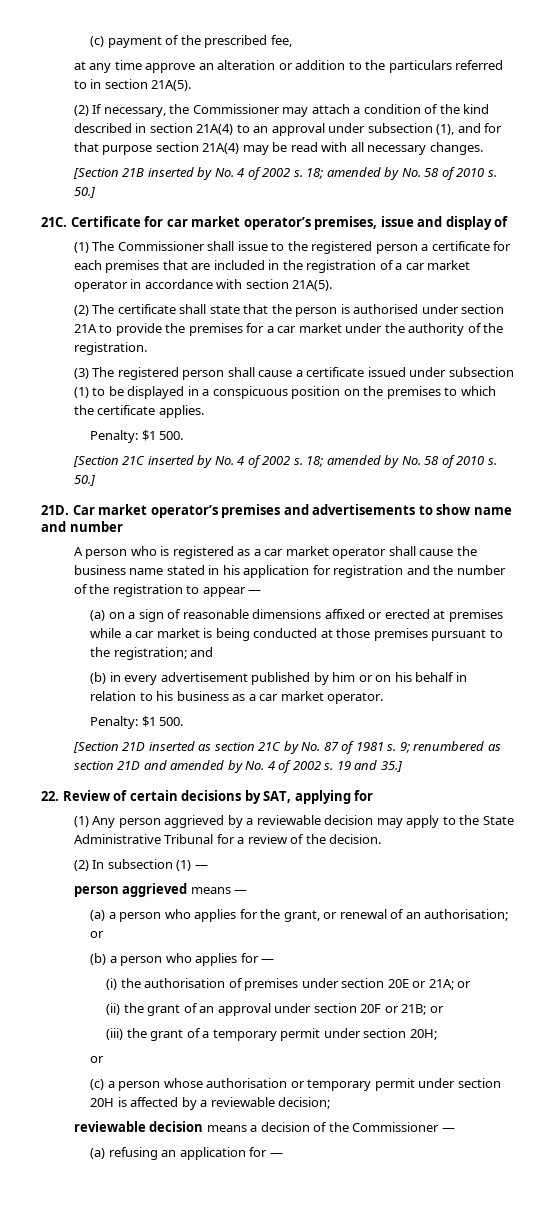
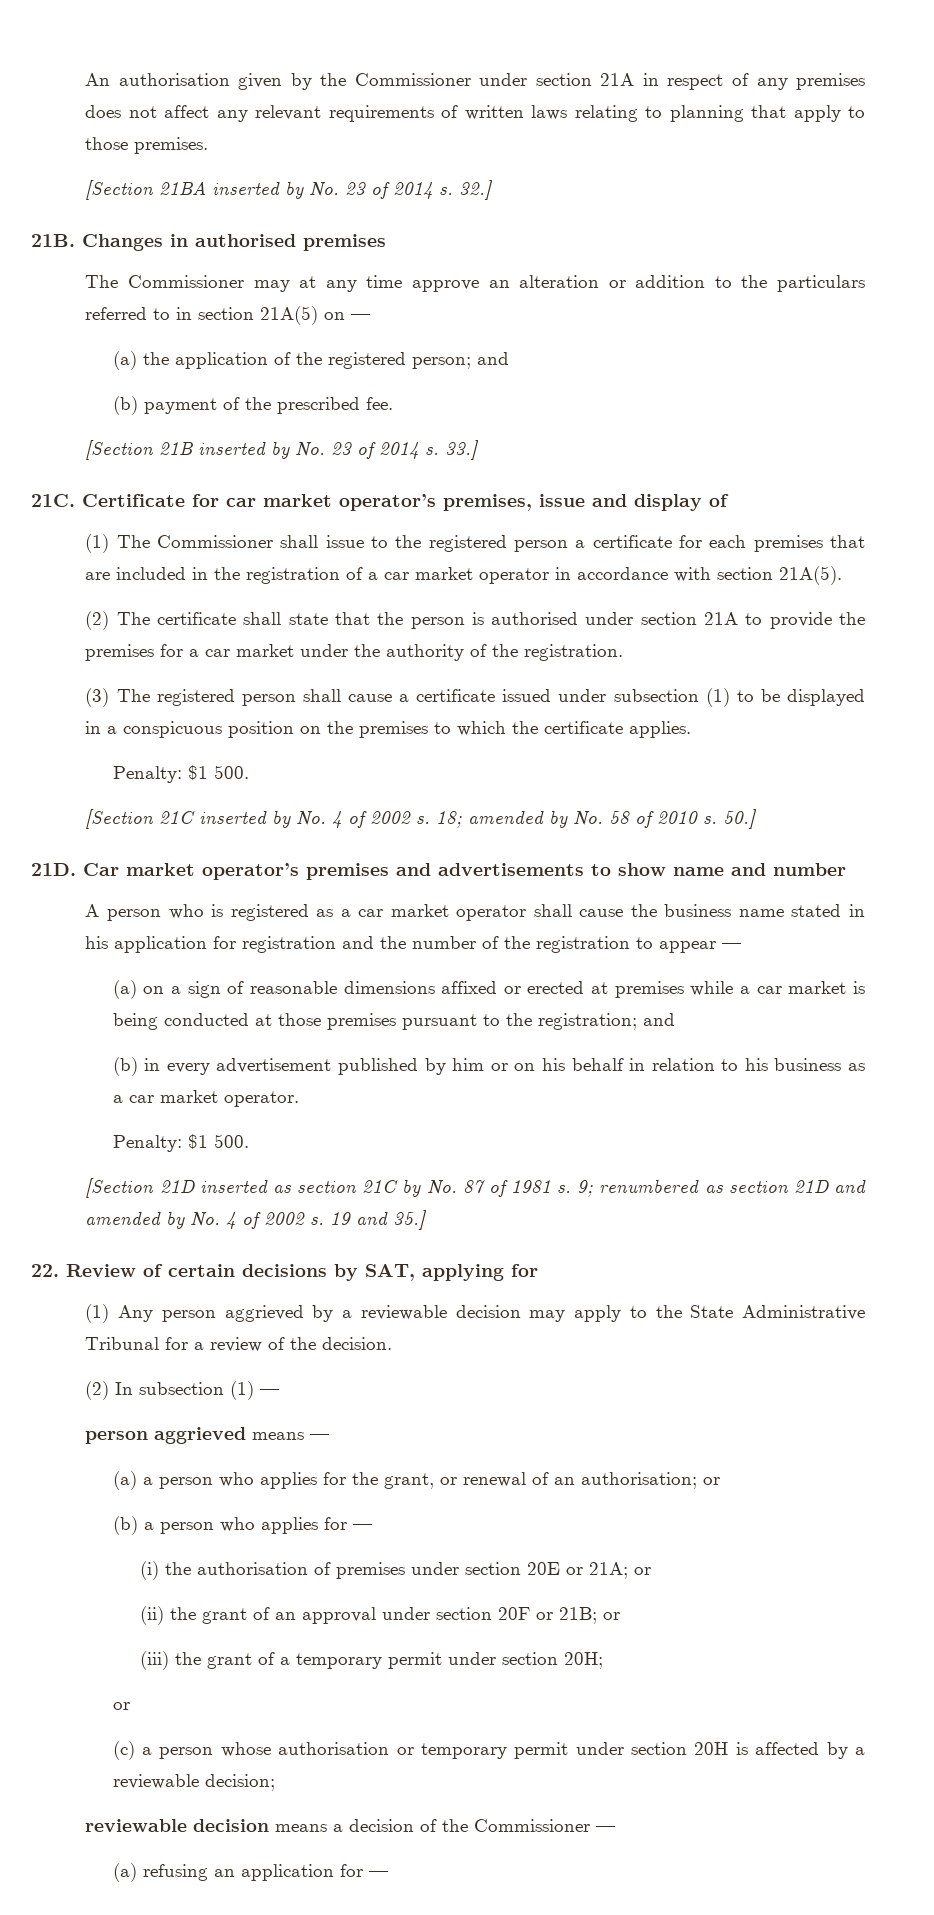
[90,35,292,48] (c) payment of the prescribed fee, // -> [85,73,866,90] [85,105,865,122] [85,137,209,154] [85,180,494,200] [31,234,386,251] [85,275,290,292] An authorisation given by the Commissioner under section 21A in respect of any premises does not affect any relevant requirements of written laws relating to planning that apply to those premises. // [Section 21BA inserted by No. 23 of 2014 s. 32.] // 21B. Changes in authorised premises // The Commissioner may
[151,80,192,91] [73,104,490,117] [73,123,503,136] [73,142,483,155] 21A(5). // (2) If necessary, the Commissioner may attach a condition of the kind described in section 21A(4) to an approval under subsection (1), and for that purpose section 21A(4) may be read with all necessary changes. -> [260,306,371,325] [112,351,509,370] [112,396,393,415] 21A(5) on — // (a) the application of the registered person; and // (b) payment of the prescribed fee.
[237,167,497,180] [73,187,95,198] 4 of 2002 s. 18; amended by No. 58 of 2010 s. 50.] -> [331,440,480,460] 23 of 2014 s. 33.]

